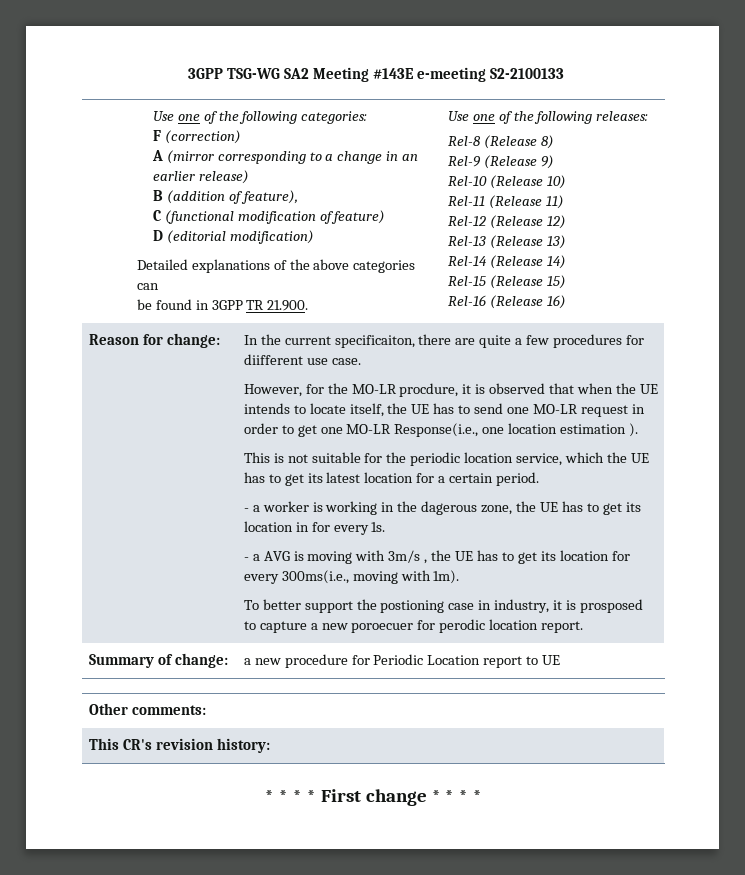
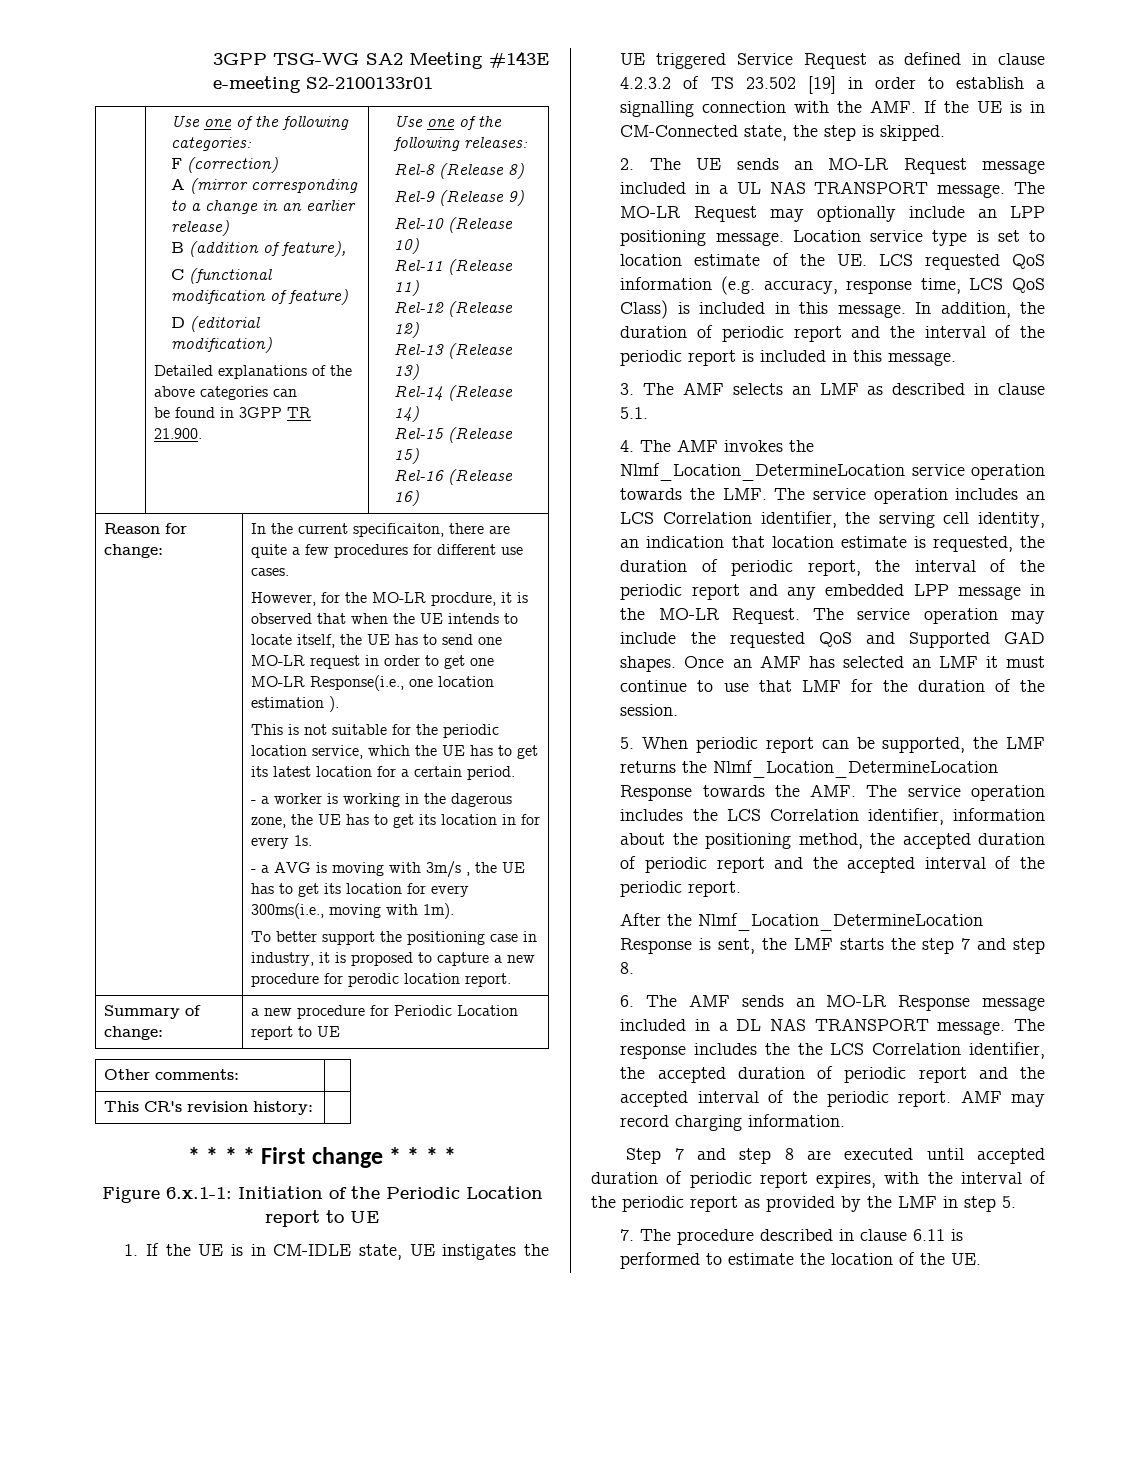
[489,68,564,79] S2-2100133 -> [305,77,433,89] S2-2100133r01
[243,354,361,365] diifferent use case. -> [436,544,523,555] [250,568,289,576] different use cases.
[380,600,445,613] postioning -> [406,931,485,945] positioning
[579,599,643,613] prosposed -> [350,952,413,966] proposed
[351,623,414,633] poroecuer -> [250,973,319,987] procedure
(483, 796) none -> [101,1186,543,1203] [265,1210,379,1227] [124,1243,549,1260] [620,52,1045,69] [620,76,1045,94] [620,100,1045,117] [620,125,946,141] [620,158,1045,174] [620,181,1045,198] [620,206,1045,222] [620,230,1045,246] [620,253,1045,270] [620,276,1045,295] [620,300,1045,319] [620,325,1045,342] [620,350,957,366] [620,382,1045,395] [620,407,649,419] [620,439,815,452] [620,463,1045,481] [620,488,1045,504] [620,511,1045,528] [620,536,1045,552] [620,559,1045,576] [620,584,1045,600] [620,608,1045,624] [620,631,1045,648] [620,655,1045,672] [620,679,1045,692] [620,704,679,716] [620,737,1045,753] [620,760,999,778] [620,784,1045,801] [620,808,1045,825] [620,833,1045,849] [620,856,1045,873] [620,881,742,897] [620,913,984,931] [620,938,1045,954] [620,962,635,974] [620,994,1045,1011] [620,1018,1045,1035] [620,1042,1045,1059] [620,1066,1045,1083] [620,1090,1045,1107] [620,1114,846,1131] [626,1148,1045,1164] [591,1171,1046,1188] [591,1196,1016,1212] [620,1229,964,1245] [620,1252,982,1269] // Figure 6.x.1-1: Initiation of the Periodic Location report to UE // 1. If the UE is in CM-IDLE state, UE instigates the UE triggered Service Request as defined in clause 4.2.3.2 of TS 23.502 [19] in order to establish a signalling connection with the AMF. If the UE is in CM-Connected state, the step is skipped. // 2. The UE sends an MO-LR Request message included in a UL NAS TRANSPORT message. The MO-LR Request may optionally include an LPP positioning message. Location service type is set to location estimate of the UE. LCS requested QoS information (e.g. accuracy, response time, LCS QoS Class) is included in this message. In addition, the duration of periodic report and the interval of the periodic report is included in this message. // 3. The AMF selects an LMF as described in clause 5.1. // 4. The AMF invokes the Nlmf_Location_DetermineLocation service operation towards the LMF. The service operation includes an LCS Correlation identifier, the serving cell identity, an indication that location estimate is requested, the duration of periodic report, the interval of the periodic report and any embedded LPP message in the MO-LR Request. The service operation may include the requested QoS and Supported GAD shapes. Once an AMF has selected an LMF it must continue to use that LMF for the duration of the session. // 5. When periodic report can be supported, the LMF returns the Nlmf_Location_DetermineLocation Response towards the AMF. The service operation includes the LCS Correlation identifier, information about the positioning method, the accepted duration of periodic report and the accepted interval of the periodic report. // After the Nlmf_Location_DetermineLocation Response is sent, the LMF starts the step 7 and step 8. // 6. The AMF sends an MO-LR Response message included in a DL NAS TRANSPORT message. The response includes the the LCS Correlation identifier, the accepted duration of periodic report and the accepted interval of the periodic report. AMF may record charging information. // Step 7 and step 8 are executed until accepted duration of periodic report expires, with the interval of the periodic report as provided by the LMF in step 5. // 7. The procedure described in clause 6.11 is performed to estimate the location of the UE.

